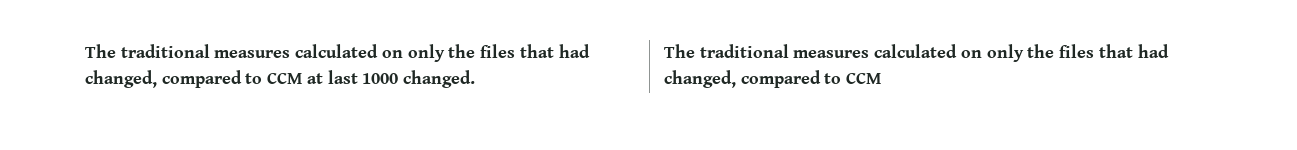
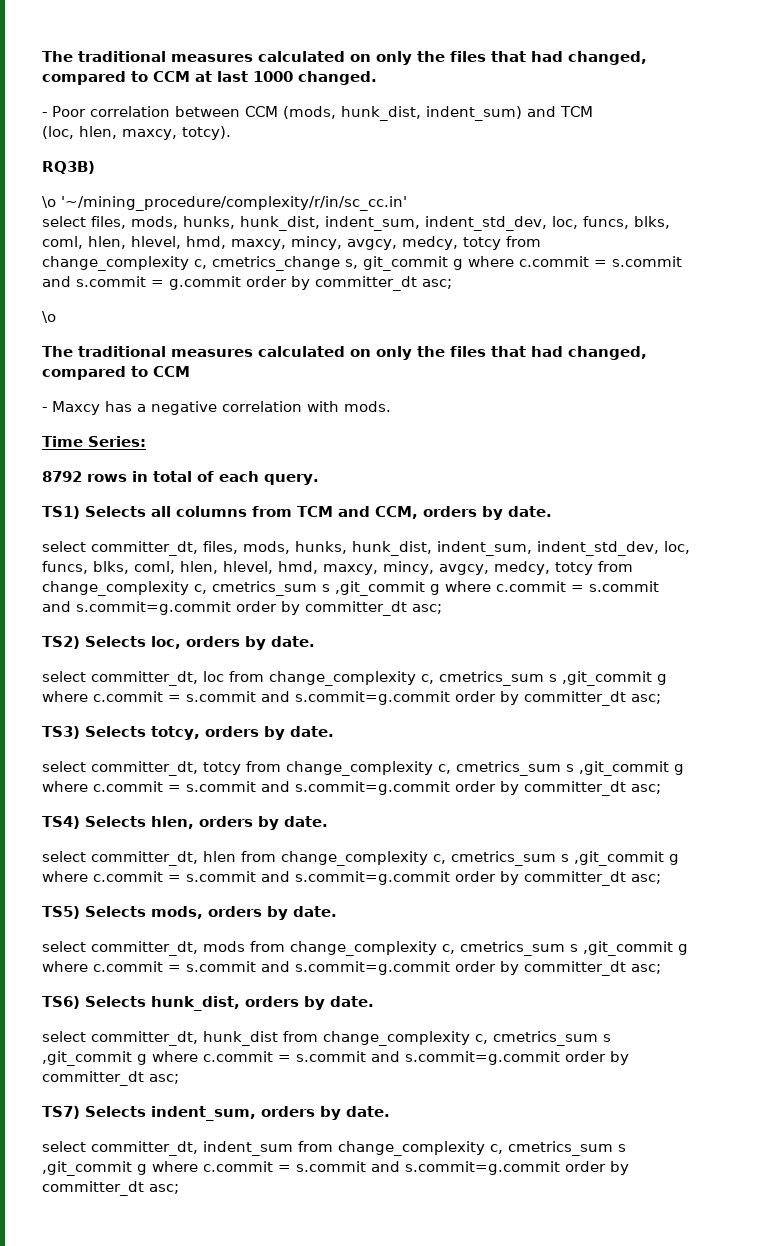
(476, 79) none -> [42,106,593,121] [42,126,231,140] [42,161,95,174] [42,196,407,211] [42,216,670,231] [42,236,541,250] [42,256,682,271] [42,276,452,291] [42,311,56,323] // - Poor correlation between CCM (mods, hunk_dist, indent_sum) and TCM // (loc, hlen, maxcy, totcy). // RQ3B) // \o '~/mining_procedure/complexity/r/in/sc_cc.in' // select files, mods, hunks, hunk_dist, indent_sum, indent_std_dev, loc, funcs, blks, coml, hlen, hlevel, hmd, maxcy, mincy, avgcy, medcy, totcy from change_complexity c, cmetrics_change s, git_commit g where c.commit = s.commit and s.commit = g.commit order by committer_dt asc; // \o
(882, 78) none -> [42,401,391,415] [42,436,146,447] [42,471,319,485] [42,506,552,520] [42,541,690,556] [42,561,633,575] [42,581,659,596] [42,601,442,616] [42,636,315,650] [42,671,667,686] [42,691,661,706] [42,726,334,740] [42,761,684,776] [42,781,661,796] [42,816,328,830] [42,851,679,866] [42,871,661,886] [42,906,337,920] [42,941,688,956] [42,961,661,976] [42,996,374,1011] [42,1031,611,1046] [42,1051,629,1066] [42,1071,179,1086] [42,1106,390,1121] [42,1141,626,1156] [42,1161,629,1176] [42,1181,179,1196] // - Maxcy has a negative correlation with mods. // Time Series: // 8792 rows in total of each query. // TS1) Selects all columns from TCM and CCM, orders by date. // select committer_dt, files, mods, hunks, hunk_dist, indent_sum, indent_std_dev, loc, funcs, blks, coml, hlen, hlevel, hmd, maxcy, mincy, avgcy, medcy, totcy from change_complexity c, cmetrics_sum s ,git_commit g where c.commit = s.commit and s.commit=g.commit order by committer_dt asc; // TS2) Selects loc, orders by date. // select committer_dt, loc from change_complexity c, cmetrics_sum s ,git_commit g where c.commit = s.commit and s.commit=g.commit order by committer_dt asc; // TS3) Selects totcy, orders by date. // select committer_dt, totcy from change_complexity c, cmetrics_sum s ,git_commit g where c.commit = s.commit and s.commit=g.commit order by committer_dt asc; // TS4) Selects hlen, orders by date. // select committer_dt, hlen from change_complexity c, cmetrics_sum s ,git_commit g where c.commit = s.commit and s.commit=g.commit order by committer_dt asc; // TS5) Selects mods, orders by date. // select committer_dt, mods from change_complexity c, cmetrics_sum s ,git_commit g where c.commit = s.commit and s.commit=g.commit order by committer_dt asc; // TS6) Selects hunk_dist, orders by date. // select committer_dt, hunk_dist from change_complexity c, cmetrics_sum s ,git_commit g where c.commit = s.commit and s.commit=g.commit order by committer_dt asc; // TS7) Selects indent_sum, orders by date. // select committer_dt, indent_sum from change_complexity c, cmetrics_sum s ,git_commit g where c.commit = s.commit and s.commit=g.commit order by committer_dt asc;

